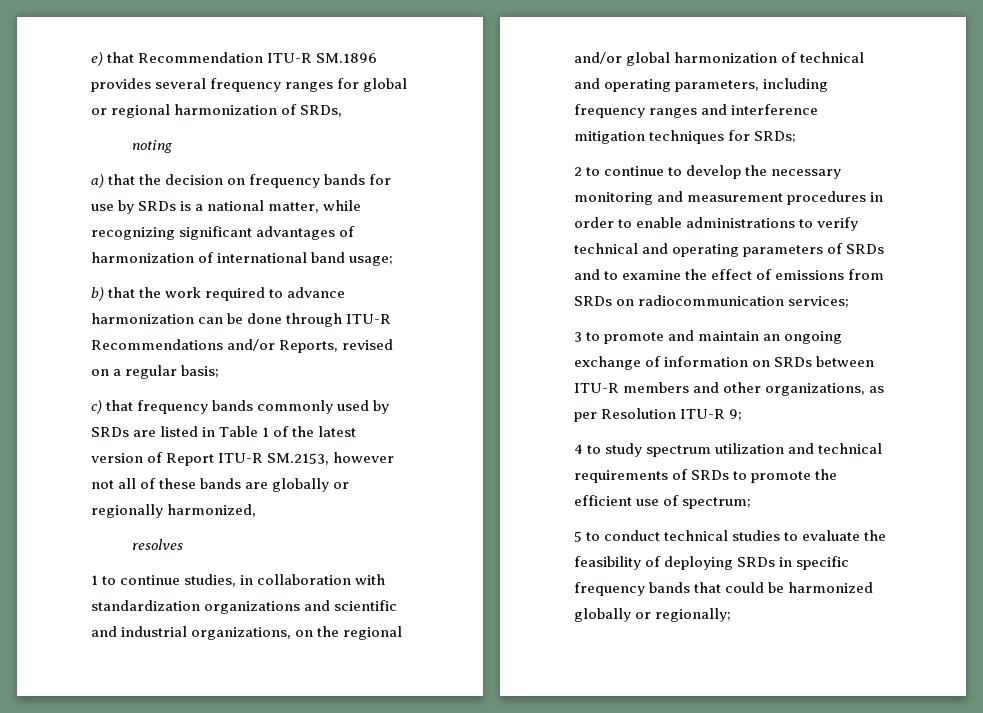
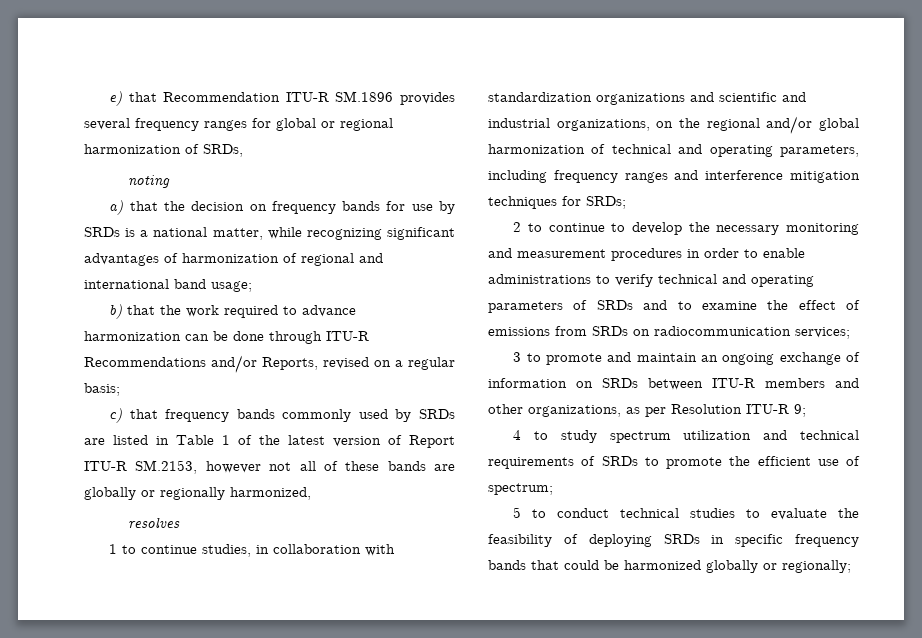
(215, 257) none -> [301,253,383,266] regional and

